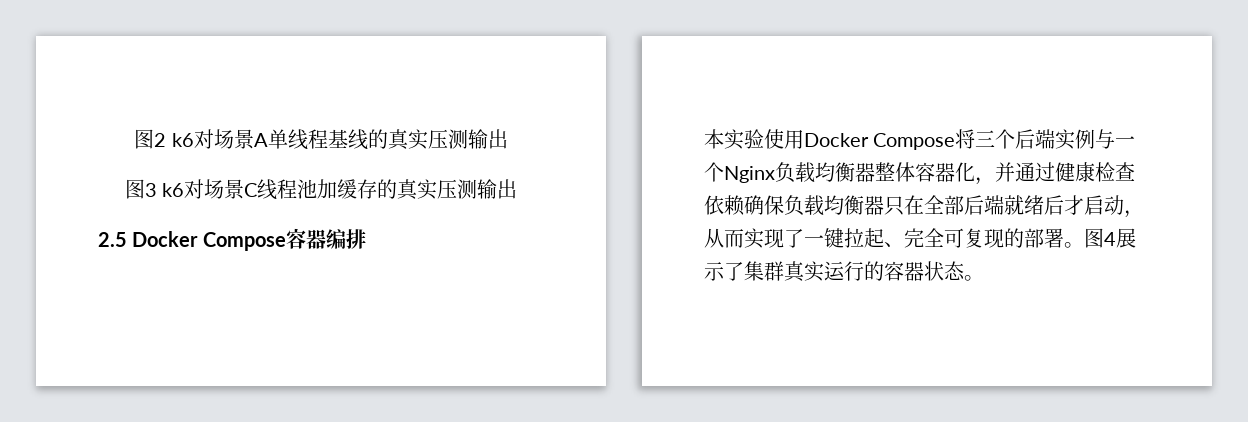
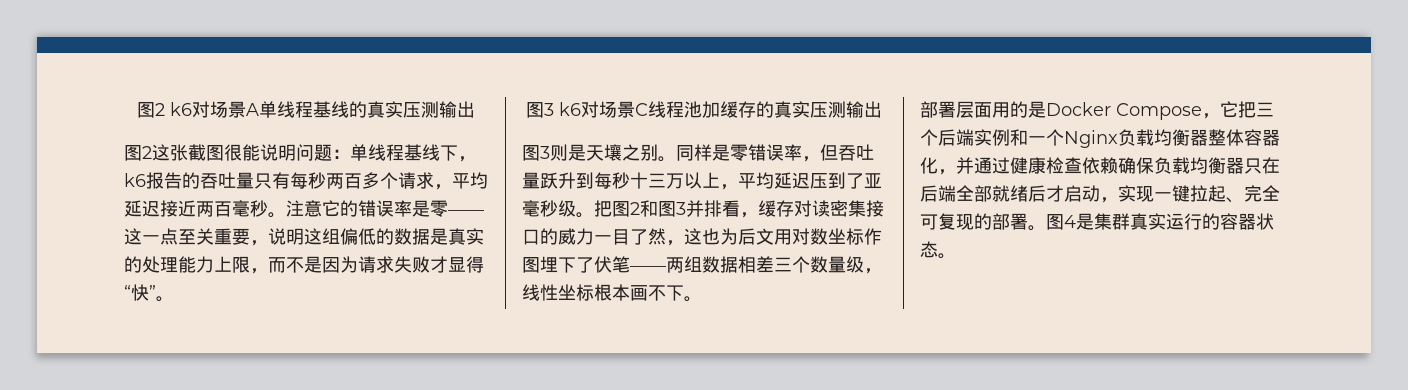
(508, 139) none -> [124,144,476,162] [124,172,488,190] [124,200,484,218] [124,228,484,246] [124,256,484,274] [124,284,174,302] // 图2这张截图很能说明问题：单线程基线下，k6报告的吞吐量只有每秒两百多个请求，平均延迟接近两百毫秒。注意它的错误率是零——这一点至关重要，说明这组偏低的数据是真实的处理能力上限，而不是因为请求失败才显得“快”。
[98,228,366,251] [704,129,976,150] 2.5 Docker Compose容器编排 // 本实验使用Docker Compose将 -> [522,144,874,162] [522,172,882,190] [522,200,884,218] [522,228,882,246] [522,256,882,274] [522,284,702,302] [920,101,1256,120] 图3则是天壤之别。同样是零错误率，但吞吐量跃升到每秒十三万以上，平均延迟压到了亚毫秒级。把图2和图3并排看，缓存对读密集接口的威力一目了然，这也为后文用对数坐标作图埋下了伏笔——两组数据相差三个数量级，线性坐标根本画不下。 // 部署层面用的是Docker Compose，它把
[1095,129,1116,149] 与 -> [1010,129,1028,146] 和
[924,195,1004,215] 全部后端 -> [920,185,992,202] 后端全部
[704,228,804,249] 从而实现了 -> [1118,185,1154,202] 实现
[1116,228,1136,248] [704,262,744,281] 展示了 -> [1076,213,1094,230] 是

